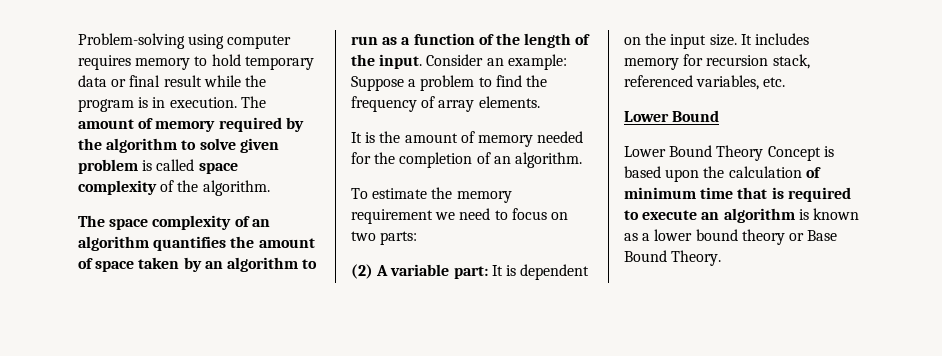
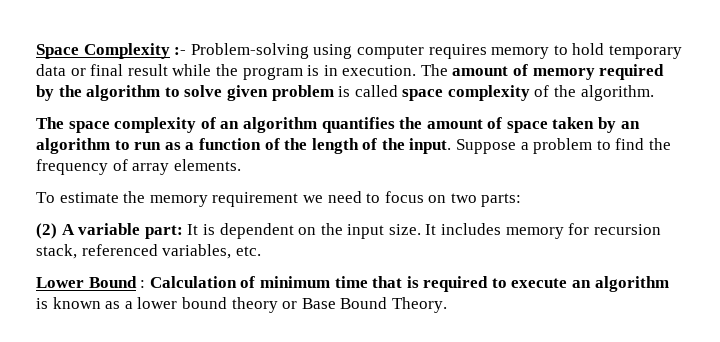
(78, 41) none -> [36,43,187,59] Space Complexity :-
[426,54,567,70] Consider an example: -> (452, 146) none
[351,131,584,147] [351,152,582,168] // It is the amount of memory needed for the completion of an algorithm. -> (241, 165) none
[624,145,834,161] [624,166,802,182] // Lower Bound Theory Concept is based upon the calculation -> [140,276,237,288] : Calculation

